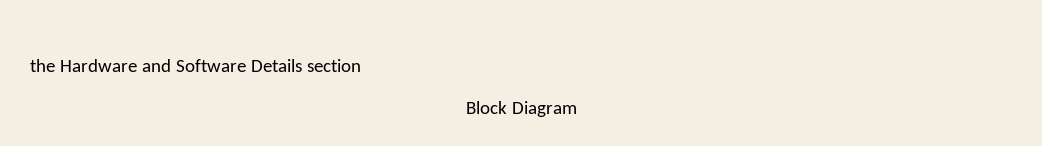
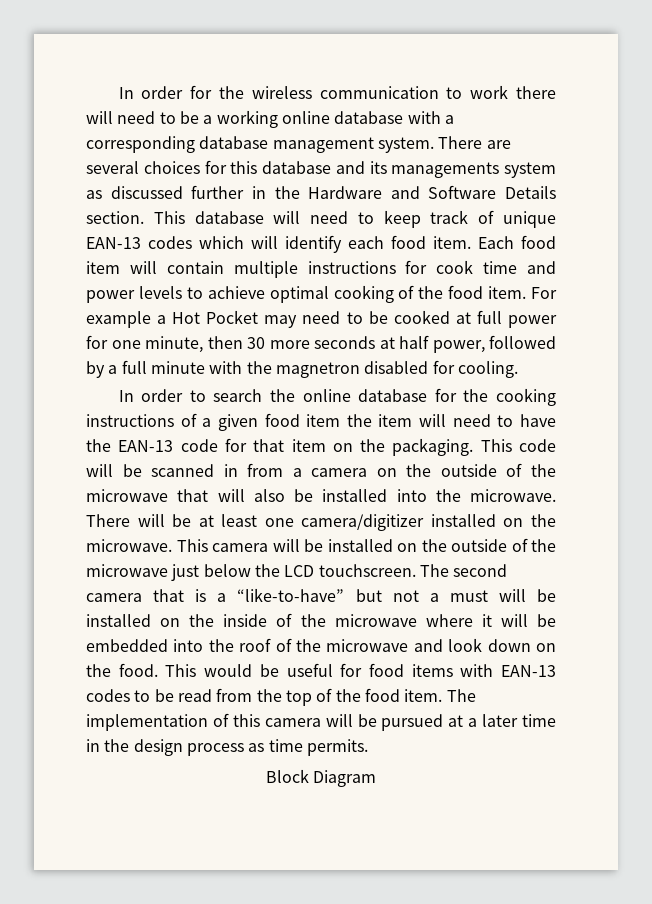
(30, 65) none -> [118,85,557,99] [86,110,454,128] [86,136,511,153] [86,160,556,178] [86,185,266,199] In order for the wireless communication to work there will need to be a working online database with a corresponding database management system. There are several choices for this database and its managements system as discussed further in
[306,59,361,72] section -> [86,210,556,228] [86,235,556,253] [86,260,556,278] [86,285,557,303] [86,310,557,328] [86,335,556,353] [86,360,518,378] [118,388,556,406] [86,413,556,431] [86,438,557,456] [86,463,557,477] [86,489,556,502] [86,514,556,531] [86,538,556,552] [86,564,508,581] [86,588,557,602] [86,613,556,627] [86,638,556,652] [86,663,556,677] [86,688,476,706] [86,713,556,731] [86,739,368,756] section. This database will need to keep track of unique EAN-13 codes which will identify each food item. Each food item will contain multiple instructions for cook time and power levels to achieve optimal cooking of the food item. For example a Hot Pocket may need to be cooked at full power for one minute, then 30 more seconds at half power, followed by a full minute with the magnetron disabled for cooling. // In order to search the online database for the cooking instructions of a given food item the item will need to have the EAN-13 code for that item on the packaging. This code will be scanned in from a camera on the outside of the microwave that will also be installed into the microwave. There will be at least one camera/digitizer installed on the microwave. This camera will be installed on the outside of the microwave just below the LCD touchscreen. The second camera that is a “like-to-have” but not a must will be installed on the inside of the microwave where it will be embedded into the roof of the microwave and look down on the food. This would be useful for food items with EAN-13 codes to be read from the top of the food item. The implementation of this camera will be pursued at a later time in the design process as time permits.

